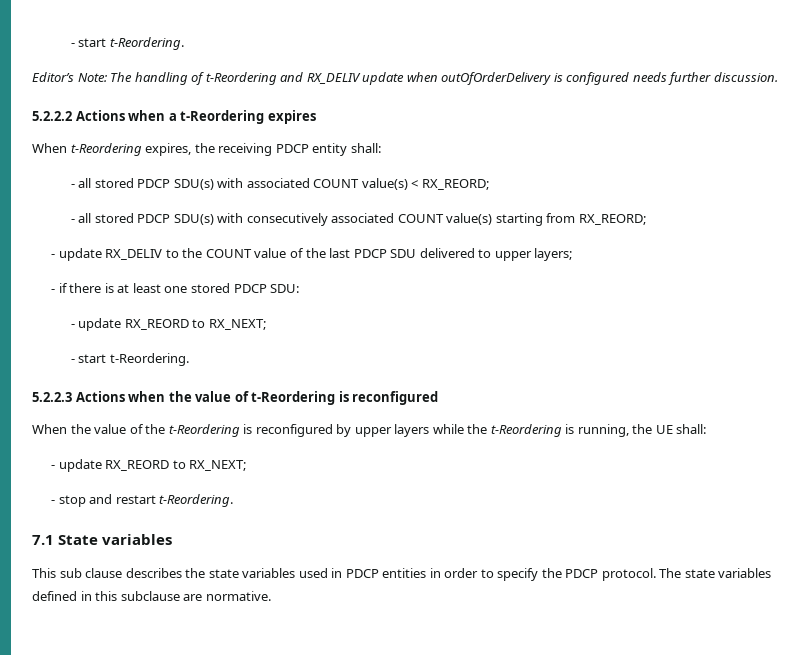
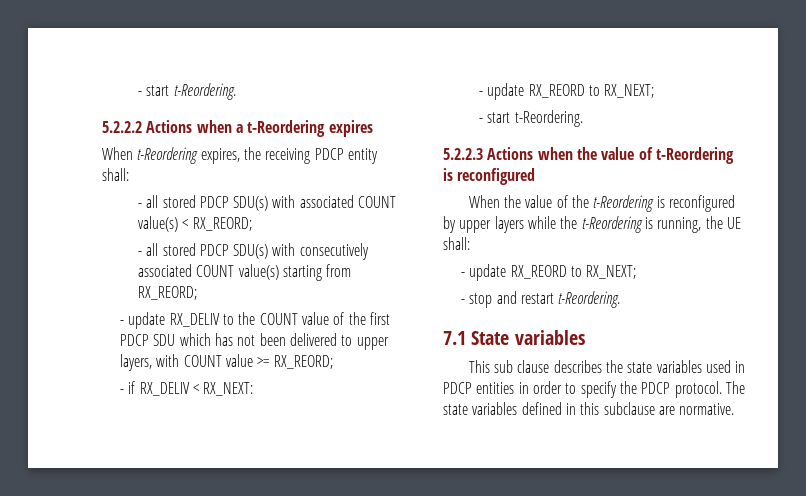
[70,37,184,50] [32,72,778,85] - start t-Reordering. // Editor’s Note: The handling of t-Reordering and RX_DELIV update when outOfOrderDelivery is configured needs further discussion. -> [137,83,236,100] - start t-Reordering.
[329,248,351,258] last -> [369,312,390,325] first
[419,248,573,261] [51,283,300,293] delivered to upper layers; // - if there is at least one stored PDCP SDU: -> [179,333,389,350] [119,354,333,371] [119,381,254,396] which has not been delivered to upper layers, with COUNT value >= RX_REORD; // - if RX_DELIV < RX_NEXT:

